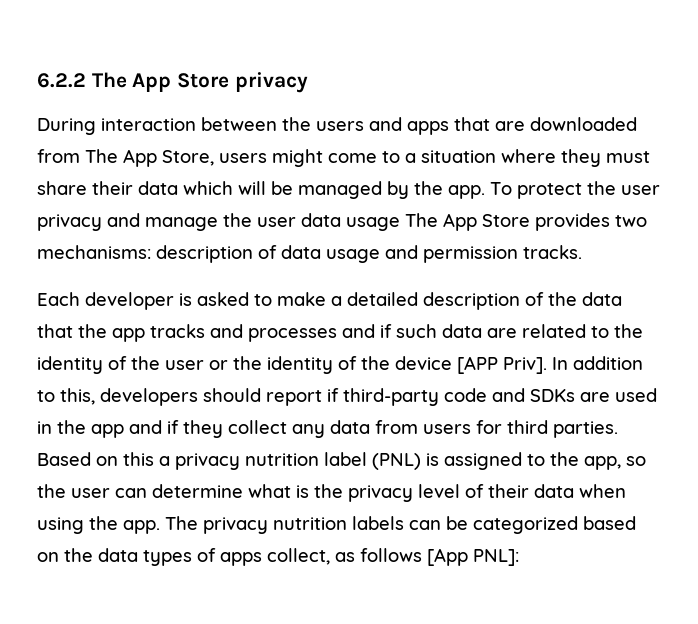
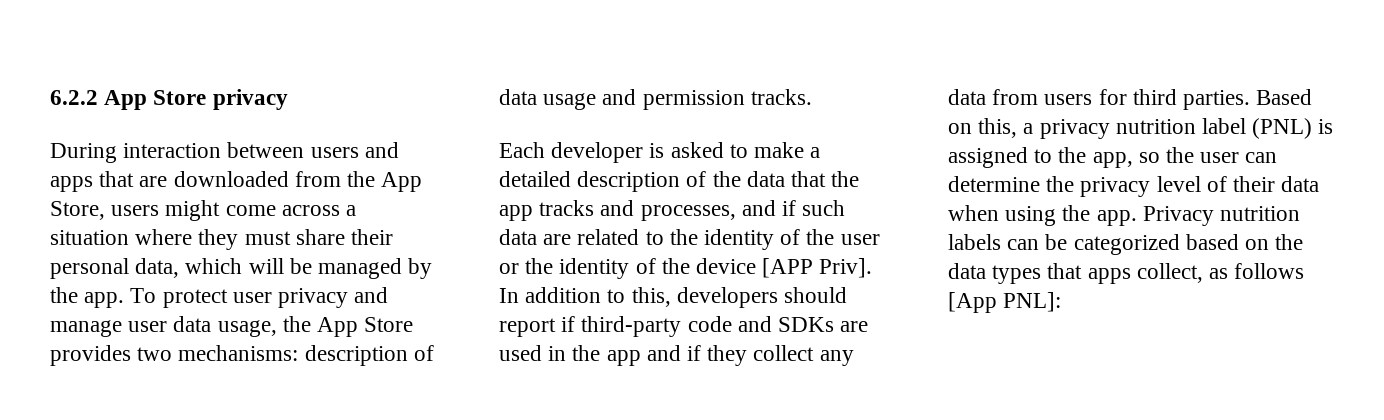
[91,72,127,88] The -> (98, 97) none
[282,117,311,131] the -> (305, 150) none
[85,149,118,163] The -> [347,171,376,187] the
[382,151,400,163] to -> [281,205,340,216] across
[138,181,178,195] data -> [50,258,180,279] personal data,
[587,181,616,195] the -> (228, 298) none
[223,213,252,227] the -> (122, 328) none
[346,213,438,231] usage The -> [217,316,311,337] usage, the
[248,328,337,342] processes -> [640,205,736,221] processes,
[123,452,154,466] this -> [978,118,1018,138] this,
[248,484,309,498] what is -> (1040, 184) none
[165,516,268,534] The privacy -> [1142,206,1214,226] Privacy
[197,548,216,562] of -> [1047,263,1083,279] that

